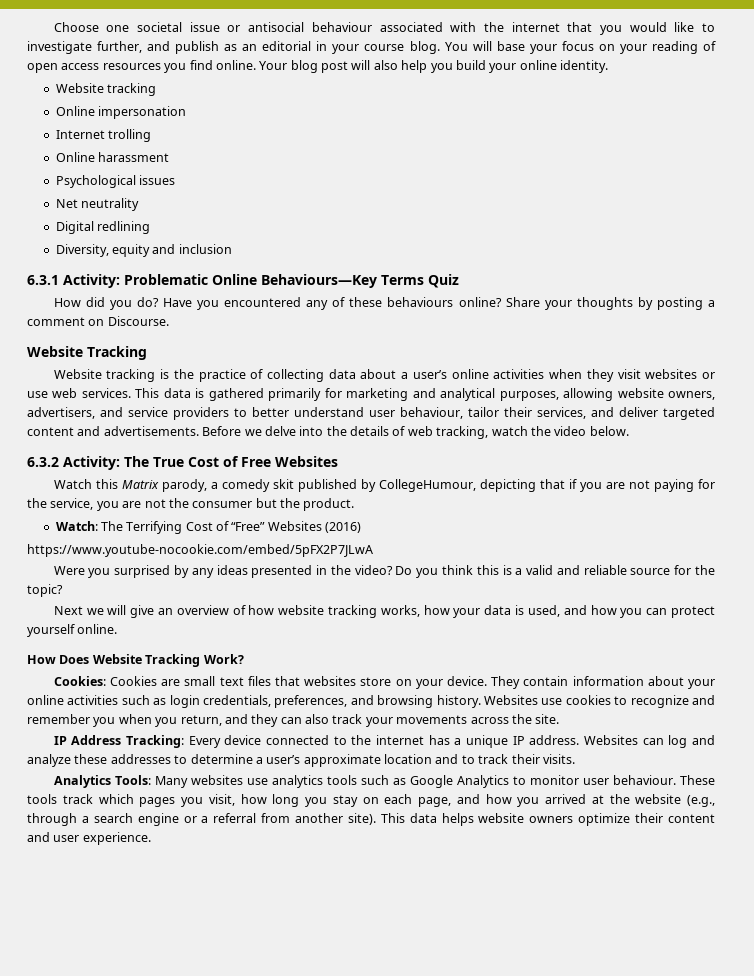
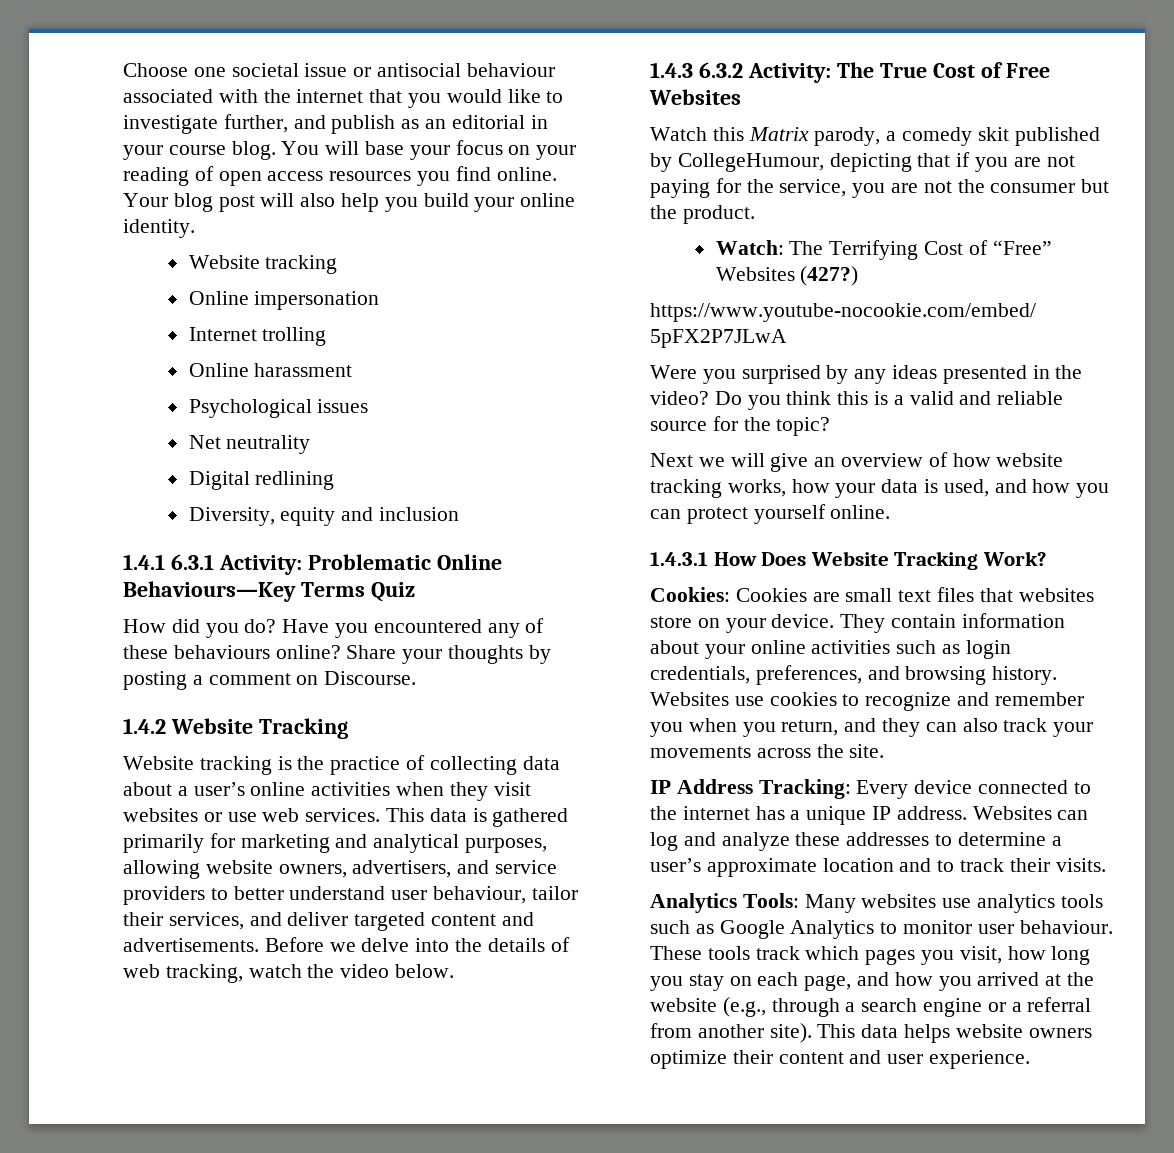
(232, 249) none -> [123,554,165,570] 1.4.1
(169, 321) none -> [123,718,166,734] 1.4.2
(629, 431) none -> [650,62,693,78] 1.4.3
[325,522,362,533] (2016) -> [800,266,859,286] (427?)
(118, 629) none -> [650,552,708,566] 1.4.3.1

